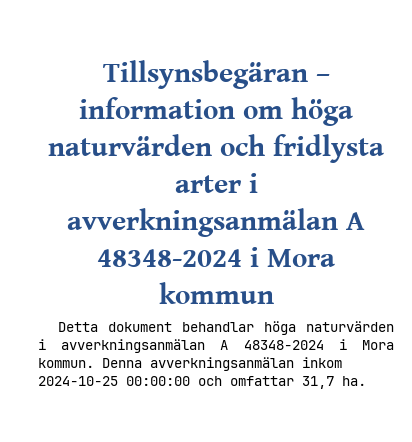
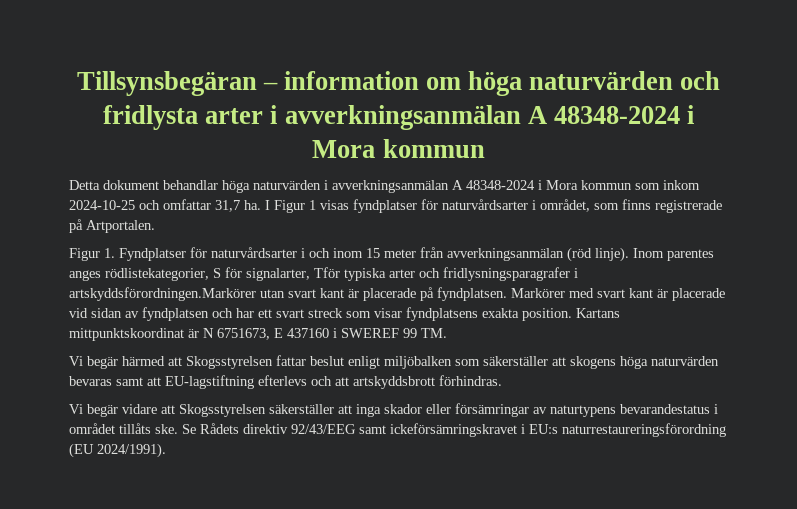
[38,357,294,371] kommun. Denna avverkningsanmälan -> [581,180,660,190] kommun som
[126,376,190,386] 00:00:00 -> (135, 205) none
(366, 381) none -> [265,199,722,213] [69,219,155,233] [69,247,714,262] [69,267,578,281] [69,287,725,301] [69,307,620,321] [69,328,447,341] [69,355,719,369] [69,375,502,389] [69,403,718,417] [69,423,726,437] [69,443,166,458] I Figur 1 visas fyndplatser för naturvårdsarter i området, som finns registrerade på Artportalen. // Figur 1. Fyndplatser för naturvårdsarter i och inom 15 meter från avverkningsanmälan (röd linje). Inom parentes anges rödlistekategorier, S för signalarter, Tför typiska arter och fridlysningsparagrafer i artskyddsförordningen.Markörer utan svart kant är placerade på fyndplatsen. Markörer med svart kant är placerade vid sidan av fyndplatsen och har ett svart streck som visar fyndplatsens exakta position. Kartans mittpunktskoordinat är N 6751673, E 437160 i SWEREF 99 TM. // Vi begär härmed att Skogsstyrelsen fattar beslut enligt miljöbalken som säkerställer att skogens höga naturvärden bevaras samt att EU-lagstiftning efterlevs och att artskyddsbrott förhindras. // Vi begär vidare att Skogsstyrelsen säkerställer att inga skador eller försämringar av naturtypens bevarandestatus i området tillåts ske. Se Rådets direktiv 92/43/EEG samt ickeförsämringskravet i EU:s naturrestaureringsförordning (EU 2024/1991).

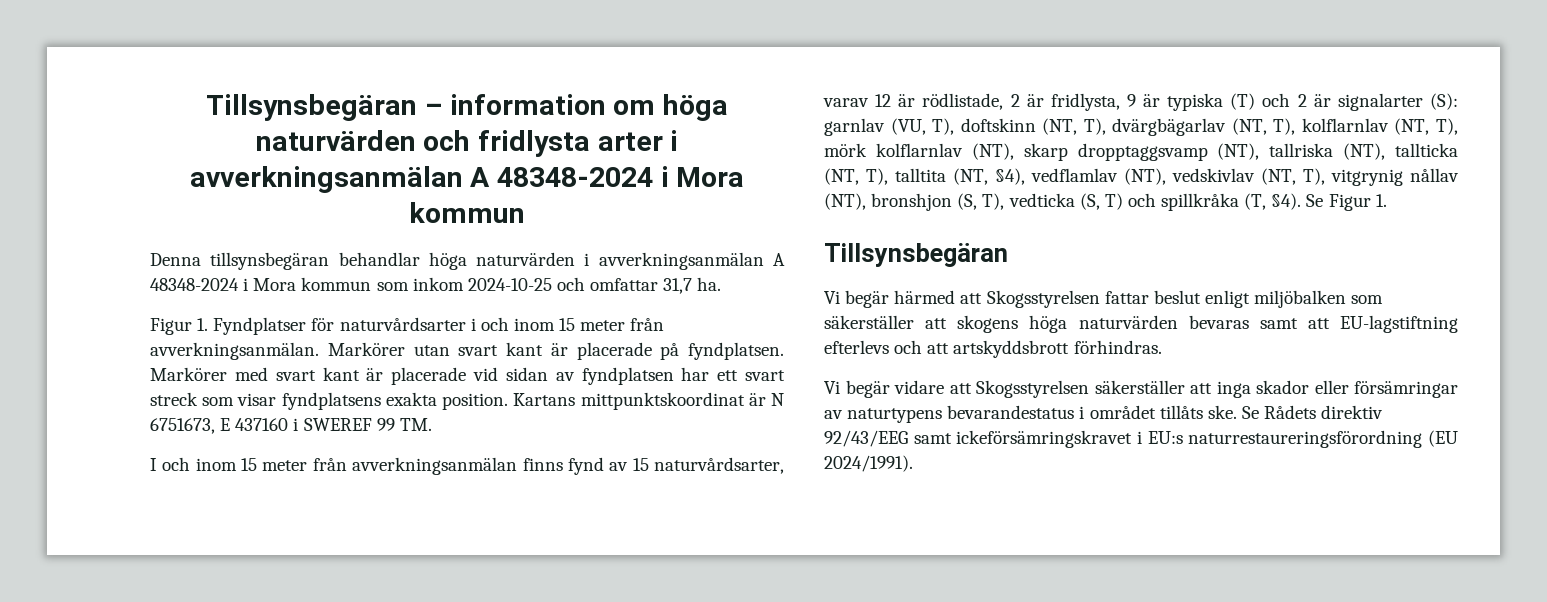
[69,180,159,190] Detta dokument -> [150,252,330,270] Denna tillsynsbegäran
[265,199,722,213] [69,219,155,233] I Figur 1 visas fyndplatser för naturvårdsarter i området, som finns registrerade på Artportalen. -> (722, 284) none
[447,247,714,262] [69,267,578,281] [69,287,256,301] avverkningsanmälan (röd linje). Inom parentes anges rödlistekategorier, S för signalarter, Tför typiska arter och fridlysningsparagrafer i artskyddsförordningen.Markörer -> [150,342,405,360] avverkningsanmälan. Markörer
[212,308,233,318] och -> (674, 376) none
(447, 333) none -> [150,457,784,475] [823,93,1458,111] [824,118,1458,136] [824,143,1458,161] [824,168,1459,186] [824,193,1387,211] [824,243,1008,267] // I och inom 15 meter från avverkningsanmälan finns fynd av 15 naturvårdsarter, varav 12 är rödlistade, 2 är fridlysta, 9 är typiska (T) och 2 är signalarter (S): garnlav (VU, T), doftskinn (NT, T), dvärgbägarlav (NT, T), kolflarnlav (NT, T), mörk kolflarnlav (NT), skarp dropptaggsvamp (NT), tallriska (NT), tallticka (NT, T), talltita (NT, §4), vedflamlav (NT), vedskivlav (NT, T), vitgrynig nållav (NT), bronshjon (S, T), vedticka (S, T) och spillkråka (T, §4). Se Figur 1. // Tillsynsbegäran

